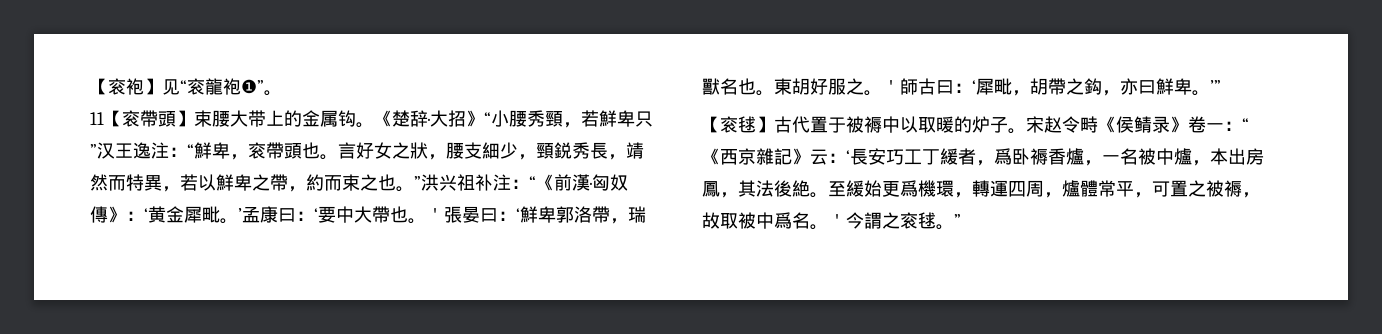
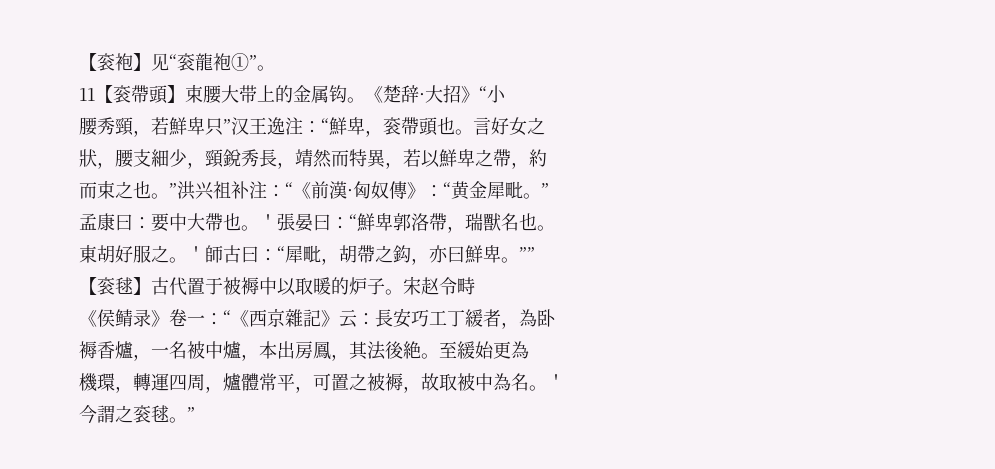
[241,79,264,94] ❶” -> [231,53,257,71] ①”
(509, 118) none -> (506, 94) //
(410, 150) none -> (545, 126) //
[554,142,572,159] 鋭 -> [223,149,241,167] 銳
(324, 182) none -> (547, 158) //
[144,208,148,221] ‘ -> [443,182,451,197] “
[238,208,242,221] ’ -> [541,183,549,197] ” //
[314,208,318,221] ‘ -> (151, 223) none
[516,208,520,221] ‘ -> [349,214,357,229] “
(774, 93) none -> (555, 228) //
[972,80,976,93] ‘ -> [277,246,285,261] “
[1210,80,1221,93] ’” -> [519,247,535,261] ””
(1098, 124) none -> (475, 286) //
[846,150,850,163] ‘ -> (375, 319) none
[994,148,1012,165] 爲 -> [519,309,537,327] 為
(1030, 156) none -> (556, 318) //
[900,180,918,197] 爲 -> [511,341,529,359] 為 //
[774,212,792,229] 爲 -> [493,373,511,391] 為
(846, 220) none -> (565, 381) //

